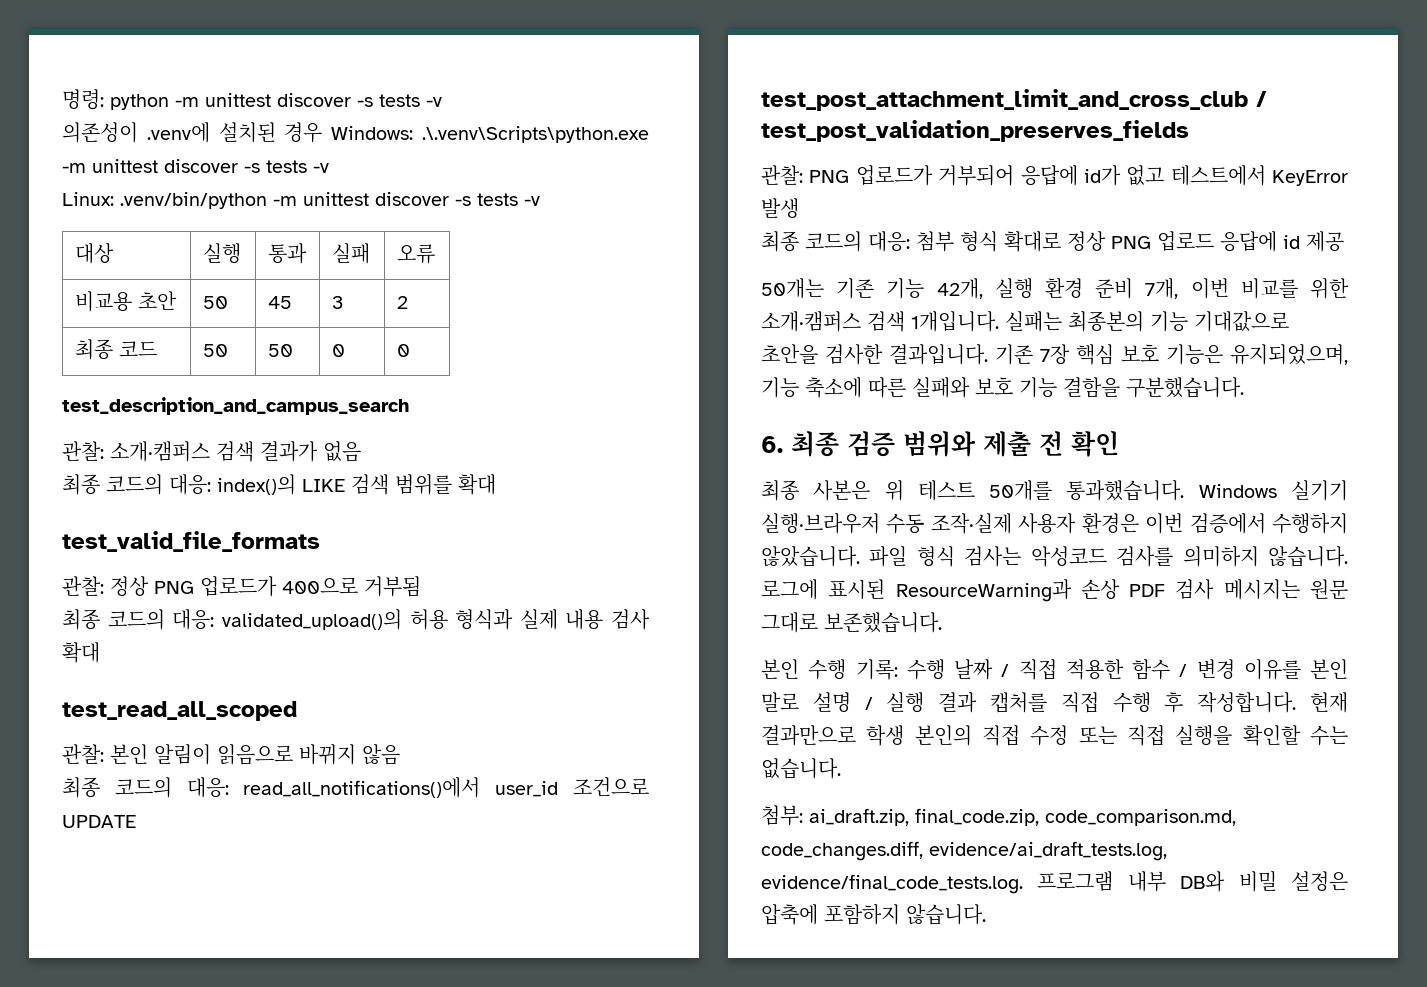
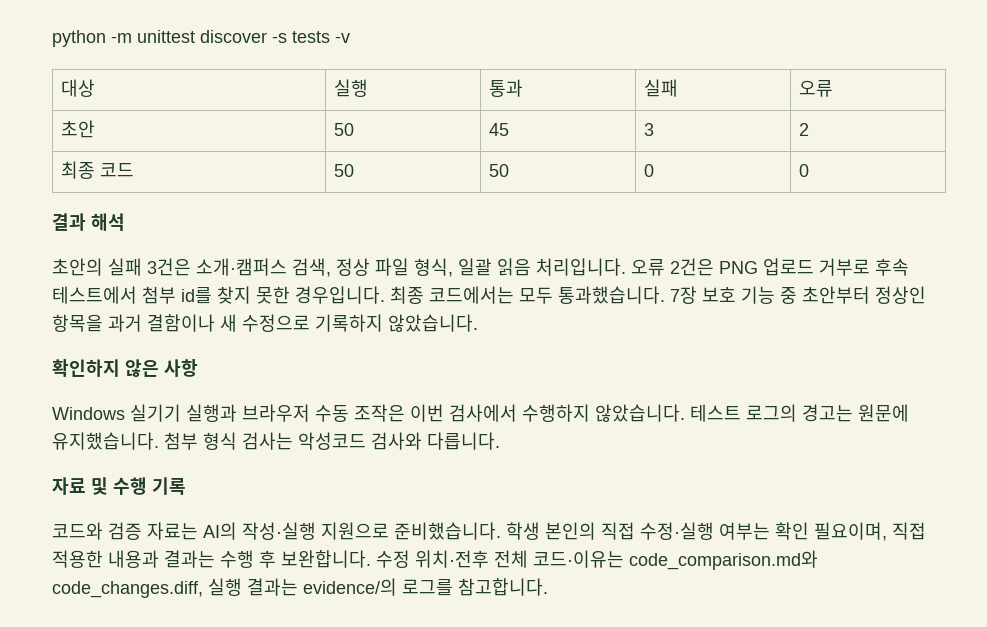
[62,89,104,110] 명령: -> (52, 38) none
[62,122,649,143] [62,159,329,173] [62,192,540,209] // 의존성이 .venv에 설치된 경우 Windows: .\.venv\Scripts\python.exe -m unittest discover -s tests -v // Linux: .venv/bin/python -m unittest discover -s tests -v -> (350, 38) none
[74,291,132,312] 비교용 -> (833, 88) none
[62,397,409,415] [62,441,361,462] [62,474,496,495] [62,531,320,552] [62,576,421,597] [62,609,650,630] [62,642,100,663] [62,701,297,721] [62,744,400,765] [62,777,649,798] [62,815,136,828] [761,89,1267,111] [761,120,1189,142] [761,165,1348,186] [761,198,799,218] [761,231,1344,252] [761,278,1349,299] [761,311,1289,332] [761,344,1348,365] [761,377,1244,398] [761,431,1119,457] [761,480,1348,501] [761,513,1348,534] [761,546,1348,567] [761,579,1348,602] [761,612,942,633] [761,659,1348,680] [761,692,1348,713] [761,725,1348,746] [761,758,841,779] [761,805,1236,826] [761,841,1167,861] [761,871,1348,894] [761,904,986,925] test_description_and_campus_search // 관찰: 소개·캠퍼스 검색 결과가 없음 // 최종 코드의 대응: index()의 LIKE 검색 범위를 확대 // test_valid_file_formats // 관찰: 정상 PNG 업로드가 400으로 거부됨 // 최종 코드의 대응: validated_upload()의 허용 형식과 실제 내용 검사 확대 // test_read_all_scoped // 관찰: 본인 알림이 읽음으로 바뀌지 않음 // 최종 코드의 대응: read_all_notifications()에서 user_id 조건으로 UPDATE // test_post_attachment_limit_and_cross_club / test_post_validation_preserves_fields // 관찰: PNG 업로드가 거부되어 응답에 id가 없고 테스트에서 KeyError 발생 // 최종 코드의 대응: 첨부 형식 확대로 정상 PNG 업로드 응답에 id 제공 // 50개는 기존 기능 42개, 실행 환경 준비 7개, 이번 비교를 위한 소개·캠퍼스 검색 1개입니다. 실패는 최종본의 기능 기대값으로 초안을 검사한 결과입니다. 기존 7장 핵심 보호 기능은 유지되었으며, 기능 축소에 따른 실패와 보호 기능 결함을 구분했습니다. // 6. 최종 검증 범위와 제출 전 확인 // 최종 사본은 위 테스트 50개를 통과했습니다. Windows 실기기 실행·브라우저 수동 조작·실제 사용자 환경은 이번 검증에서 수행하지 않았습니다. 파일 형식 검사는 악성코드 검사를 의미하지 않습니다. 로그에 표시된 ResourceWarning과 손상 PDF 검사 메시지는 원문 그대로 보존했습니다. // 본인 수행 기록: 수행 날짜 / 직접 적용한 함수 / 변경 이유를 본인 말로 설명 / 실행 결과 캡처를 직접 수행 후 작성합니다. 현재 결과만으로 학생 본인의 직접 수정 또는 직접 실행을 확인할 수는 없습니다. // 첨부: ai_draft.zip, final_code.zip, code_comparison.md, code_changes.diff, evidence/ai_draft_tests.log, evidence/final_code_tests.log. 프로그램 내부 DB와 비밀 설정은 압축에 포함하지 않습니다. -> [52,213,125,231] [52,258,909,277] [52,286,926,304] [52,314,478,332] [52,359,198,377] [52,404,909,422] [52,432,500,450] [52,477,186,495] [52,522,926,541] [52,550,818,570] [52,578,548,598] 결과 해석 // 초안의 실패 3건은 소개·캠퍼스 검색, 정상 파일 형식, 일괄 읽음 처리입니다. 오류 2건은 PNG 업로드 거부로 후속 테스트에서 첨부 id를 찾지 못한 경우입니다. 최종 코드에서는 모두 통과했습니다. 7장 보호 기능 중 초안부터 정상인 항목을 과거 결함이나 새 수정으로 기록하지 않았습니다. // 확인하지 않은 사항 // Windows 실기기 실행과 브라우저 수동 조작은 이번 검사에서 수행하지 않았습니다. 테스트 로그의 경고는 원문에 유지했습니다. 첨부 형식 검사는 악성코드 검사와 다릅니다. // 자료 및 수행 기록 // 코드와 검증 자료는 AI의 작성·실행 지원으로 준비했습니다. 학생 본인의 직접 수정·실행 여부는 확인 필요이며, 직접 적용한 내용과 결과는 수행 후 보완합니다. 수정 위치·전후 전체 코드·이유는 code_comparison.md와 code_changes.diff, 실행 결과는 evidence/의 로그를 참고합니다.

